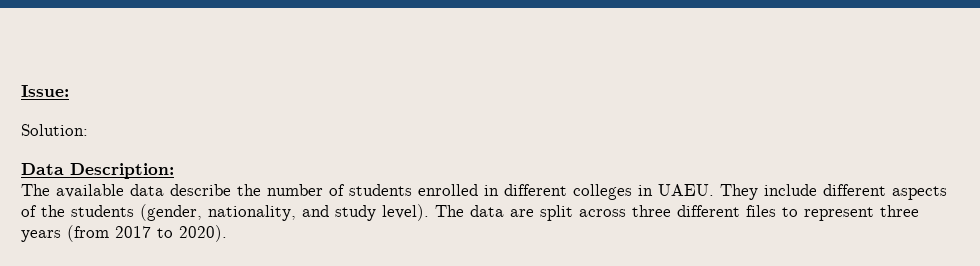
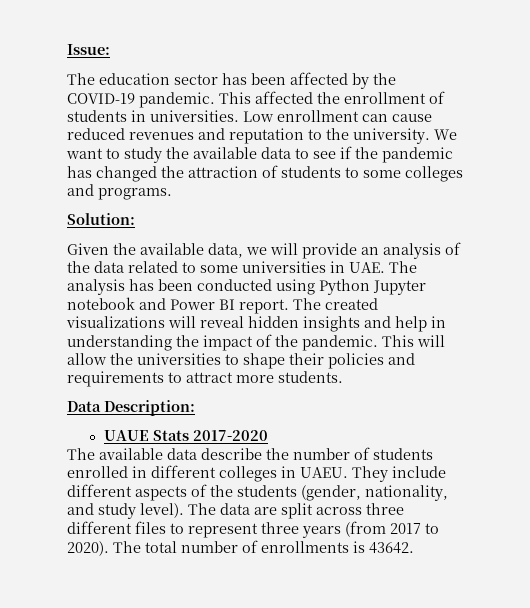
[21,124,88,136] Solution: -> [67,72,396,89] [67,91,445,108] [67,110,432,122] [67,128,457,144] [66,146,453,163] [67,165,463,182] [67,184,172,200] [67,213,135,225] [67,242,461,259] [67,261,417,273] [67,279,426,295] [67,297,378,314] [66,316,446,332] [67,334,445,351] [67,353,415,369] [67,371,343,387] The education sector has been affected by the COVID-19 pandemic. This affected the enrollment of students in universities. Low enrollment can cause reduced revenues and reputation to the university. We want to study the available data to see if the pandemic has changed the attraction of students to some colleges and programs. // Solution: // Given the available data, we will provide an analysis of the data related to some universities in UAE. The analysis has been conducted using Python Jupyter notebook and Power BI report. The created visualizations will reveal hidden insights and help in understanding the impact of the pandemic. This will allow the universities to shape their policies and requirements to attract more students.
(174, 171) none -> [103,430,268,441] // UAUE Stats 2017-2020
(227, 233) none -> [113,540,414,554] The total number of enrollments is 43642.

